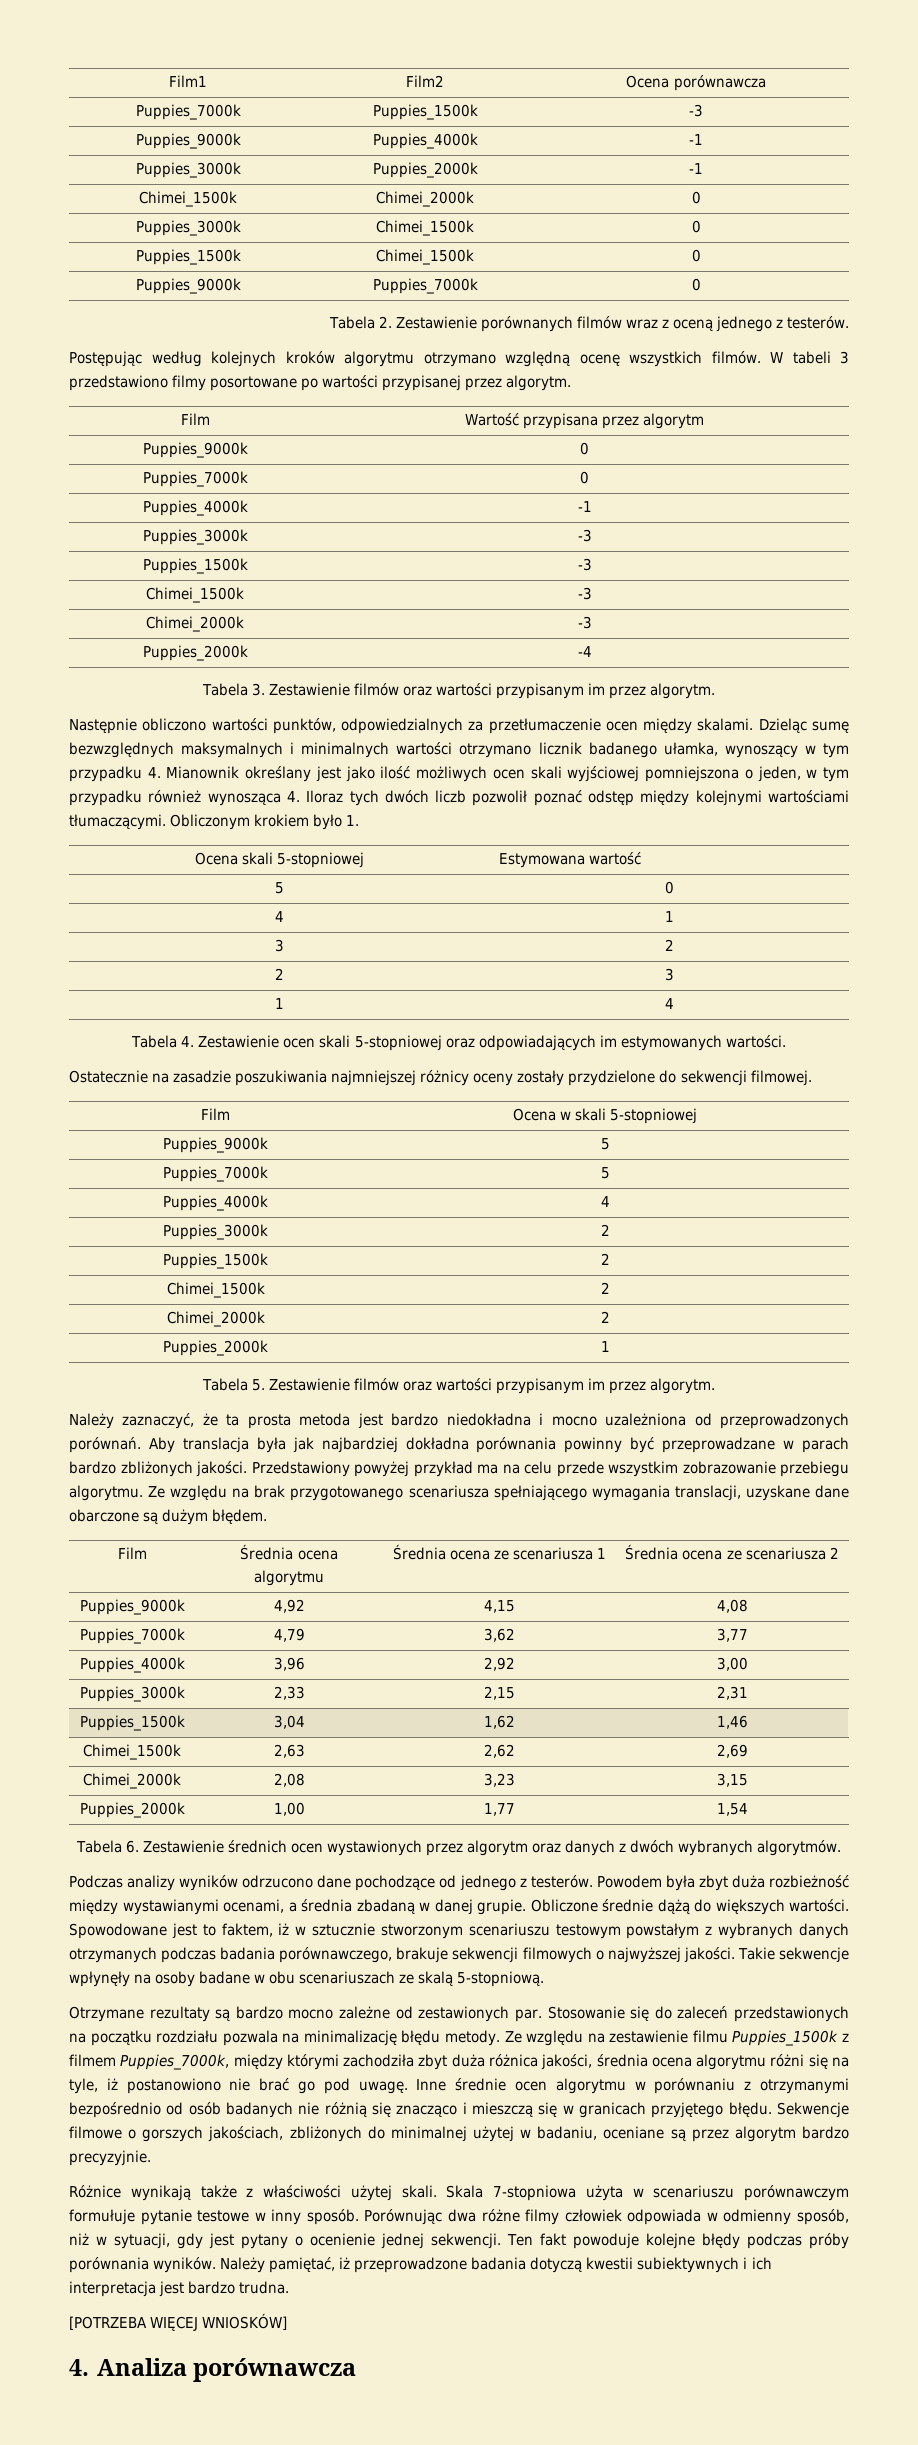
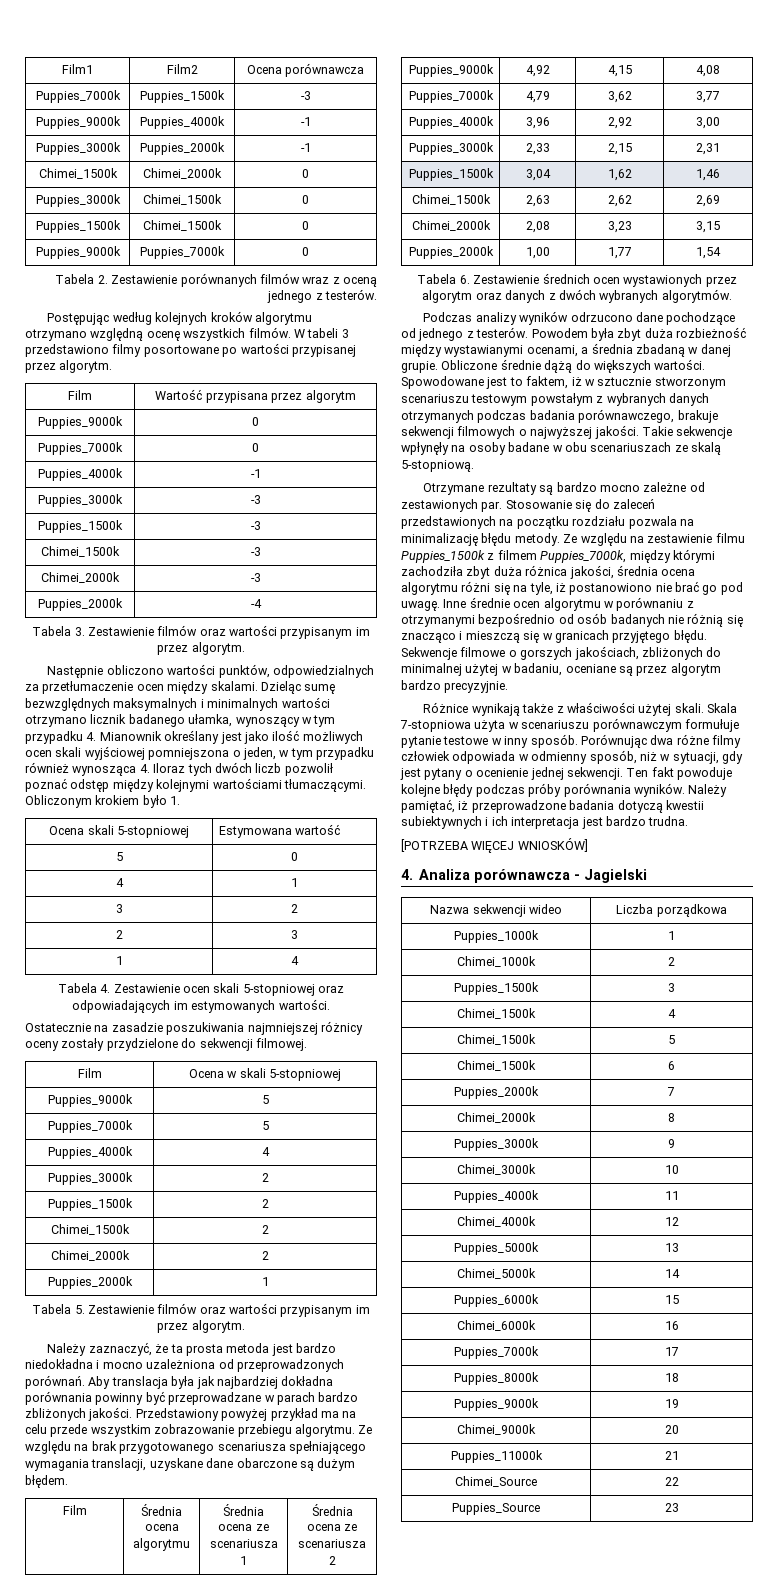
(356, 2370) none -> [574,869,648,883] [430,904,562,917] [616,904,727,917] [454,930,539,943] [668,931,675,940] [457,956,536,967] [668,957,675,966] [454,982,539,995] [668,983,675,992] [457,1008,536,1019] [668,1009,676,1018] [457,1034,536,1045] [668,1035,675,1044] [457,1060,536,1071] [668,1061,675,1070] [454,1086,539,1099] [667,1087,675,1096] [457,1112,536,1123] [668,1113,675,1122] [454,1138,539,1151] [668,1139,675,1148] [457,1164,536,1175] [664,1165,679,1174] [454,1190,539,1203] [664,1191,679,1200] [457,1216,536,1227] [664,1217,679,1226] [454,1242,539,1255] [664,1243,679,1252] [457,1268,536,1279] [664,1269,680,1278] [454,1294,539,1307] [664,1295,679,1304] [457,1320,536,1331] [664,1321,679,1330] [454,1346,539,1359] [664,1347,679,1356] [454,1372,539,1385] [664,1373,679,1382] [454,1398,539,1411] [664,1399,679,1408] [457,1424,536,1435] [664,1425,679,1434] [450,1450,543,1463] [664,1451,679,1460] [455,1476,537,1487] [664,1477,679,1486] [452,1503,540,1515] [664,1503,679,1512] - Jagielski // Nazwa sekwencji wideo | Liczba porządkowa // Puppies_1000k | 1 // Chimei_1000k | 2 // Puppies_1500k | 3 // Chimei_1500k | 4 // Chimei_1500k | 5 // Chimei_1500k | 6 // Puppies_2000k | 7 // Chimei_2000k | 8 // Puppies_3000k | 9 // Chimei_3000k | 10 // Puppies_4000k | 11 // Chimei_4000k | 12 // Puppies_5000k | 13 // Chimei_5000k | 14 // Puppies_6000k | 15 // Chimei_6000k | 16 // Puppies_7000k | 17 // Puppies_8000k | 18 // Puppies_9000k | 19 // Chimei_9000k | 20 // Puppies_11000k | 21 // Chimei_Source | 22 // Puppies_Source | 23

